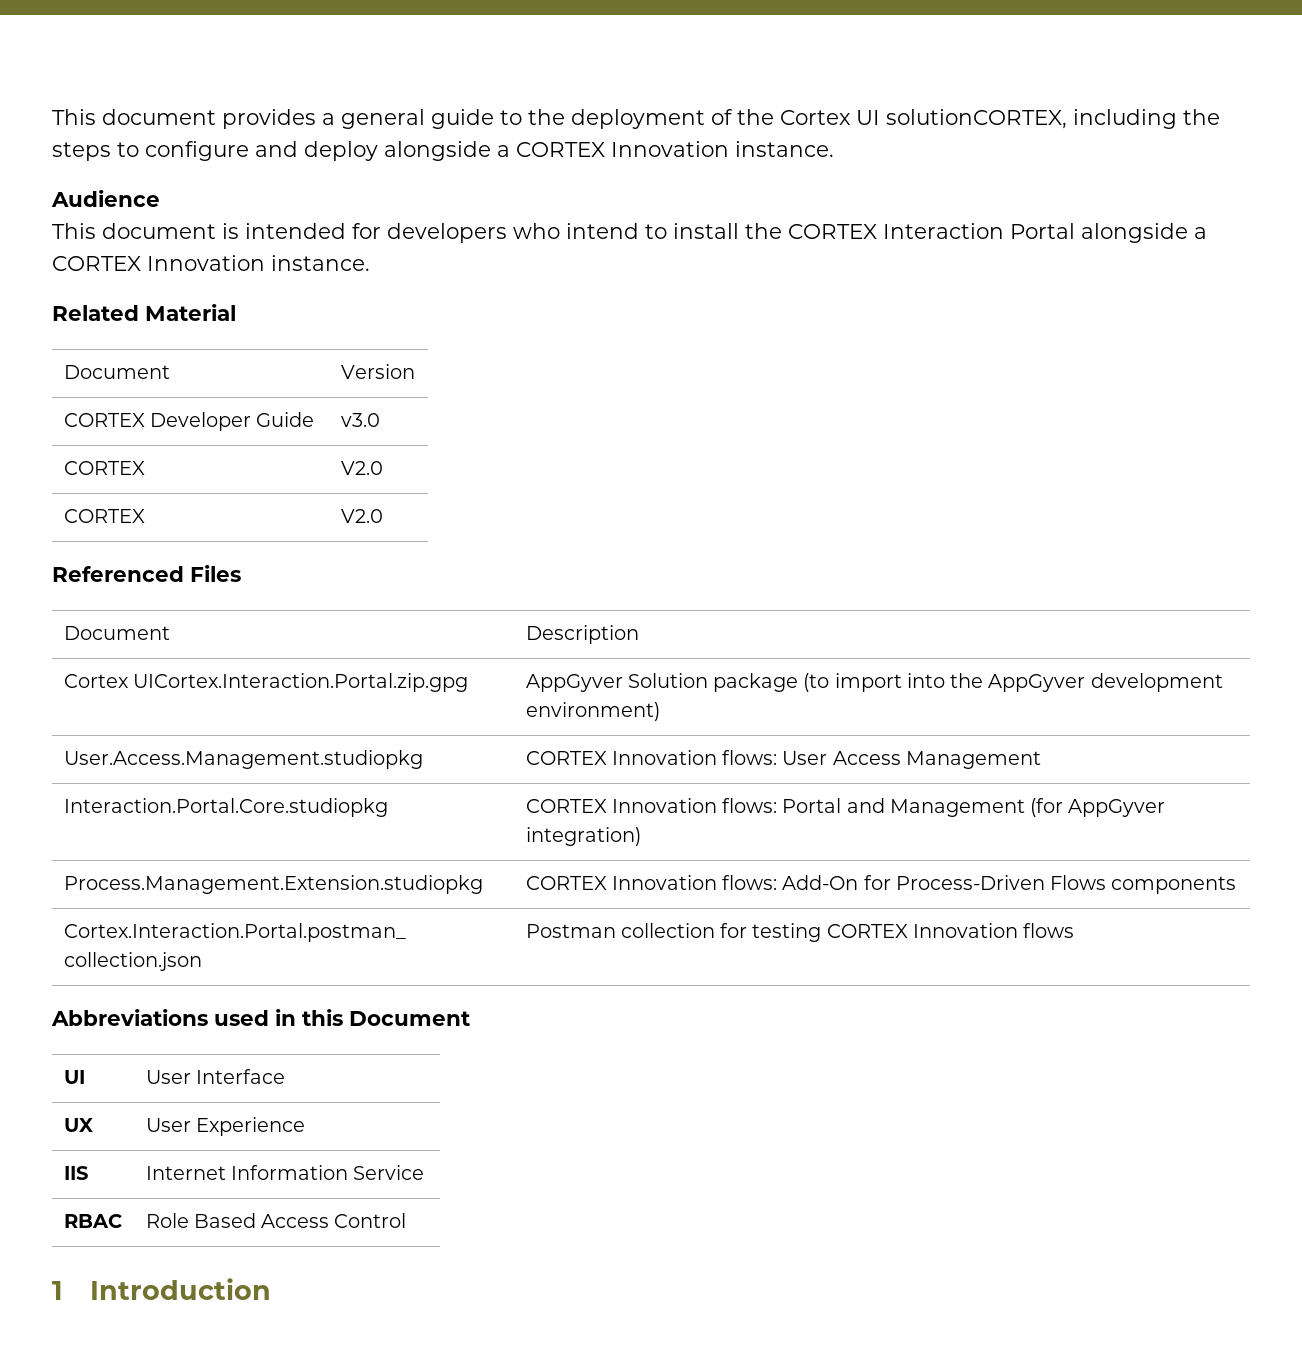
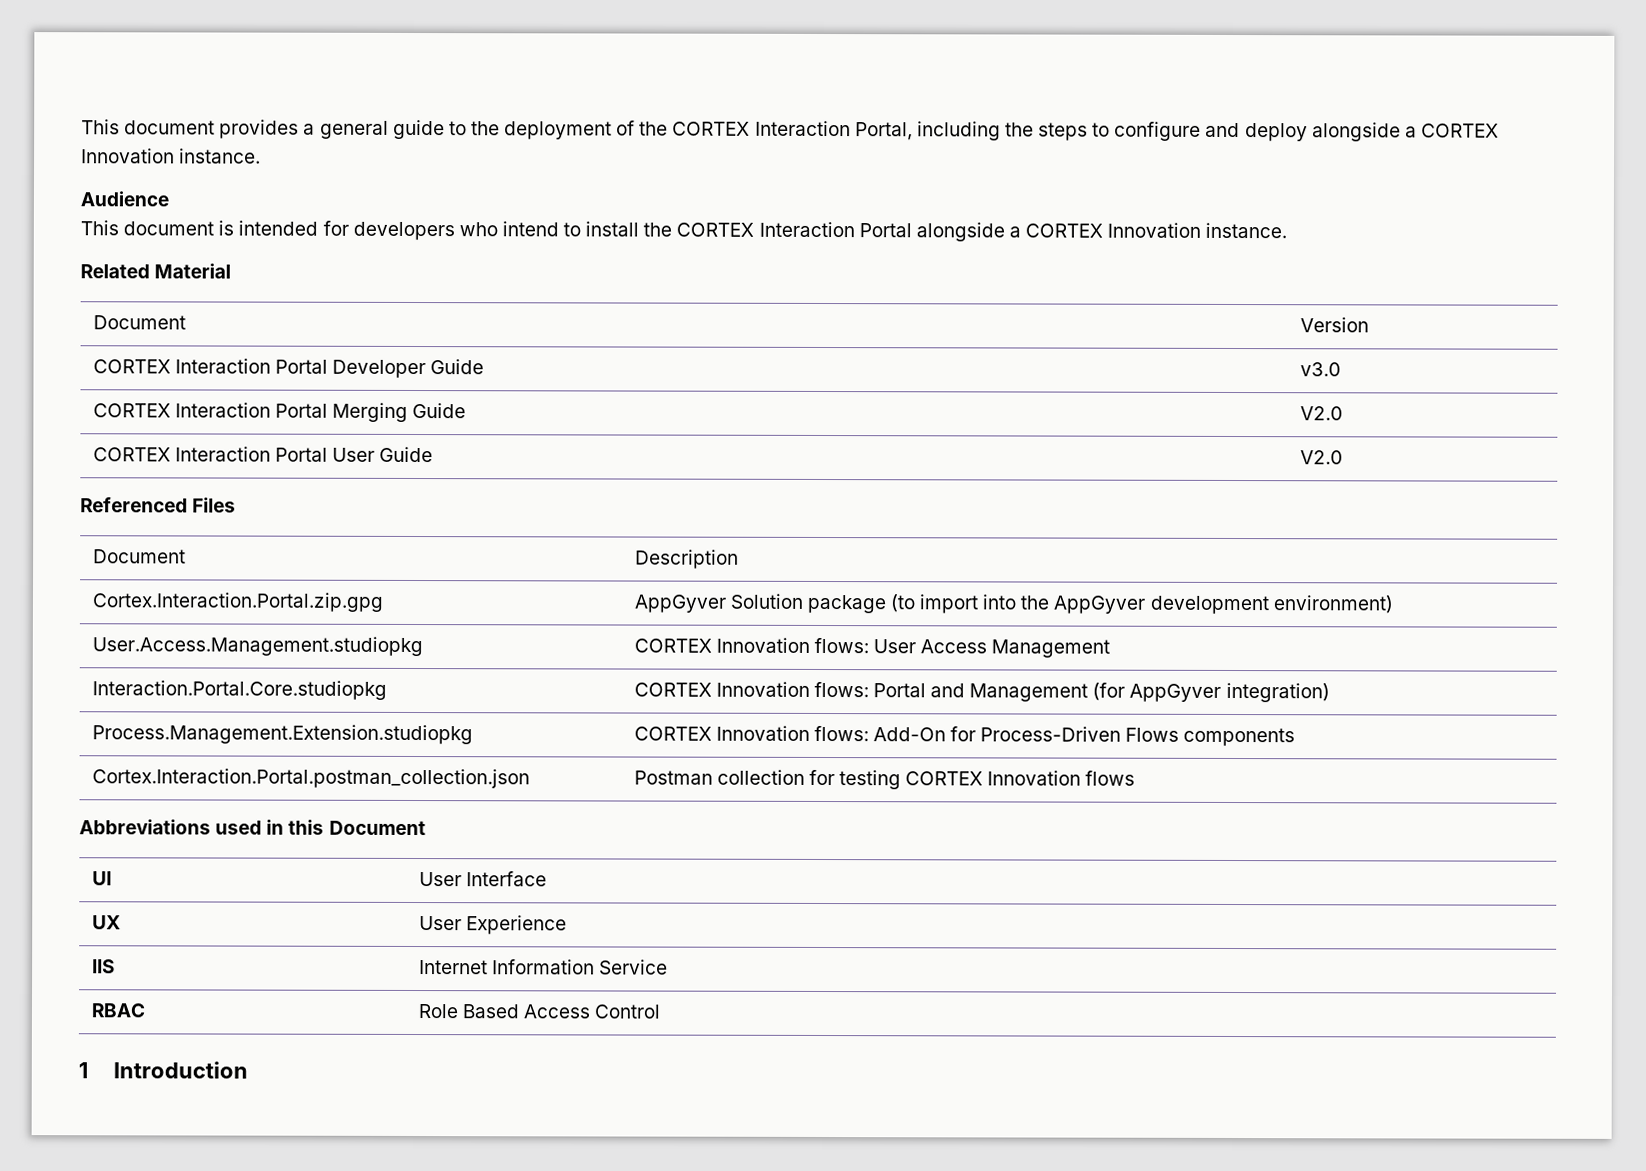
[780,109,1067,129] Cortex UI solutionCORTEX, -> [672,120,913,141] CORTEX Interaction Portal,
(145, 420) none -> [174,358,328,374] Interaction Portal
[340,461,383,475] [63,509,145,523] | V2.0 // CORTEX -> [174,402,467,422] [1299,406,1343,421] [92,446,434,463] Interaction Portal Merging Guide | V2.0 // CORTEX Interaction Portal User Guide
[63,673,468,692] Cortex UICortex.Interaction.Portal.zip.gpg -> [91,592,383,612] Cortex.Interaction.Portal.zip.gpg

